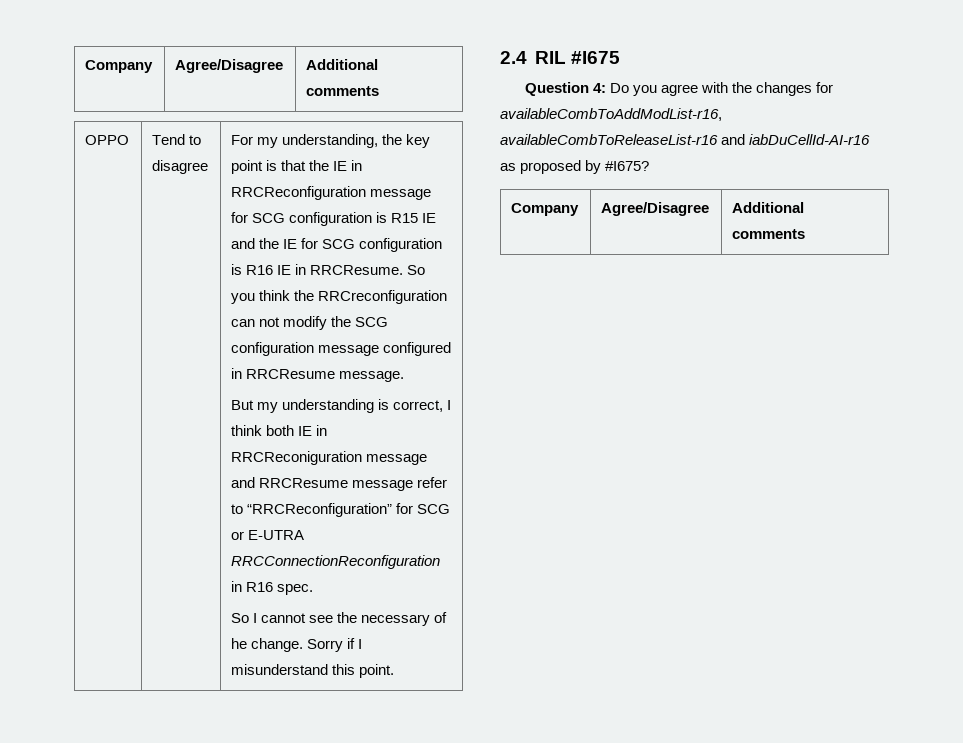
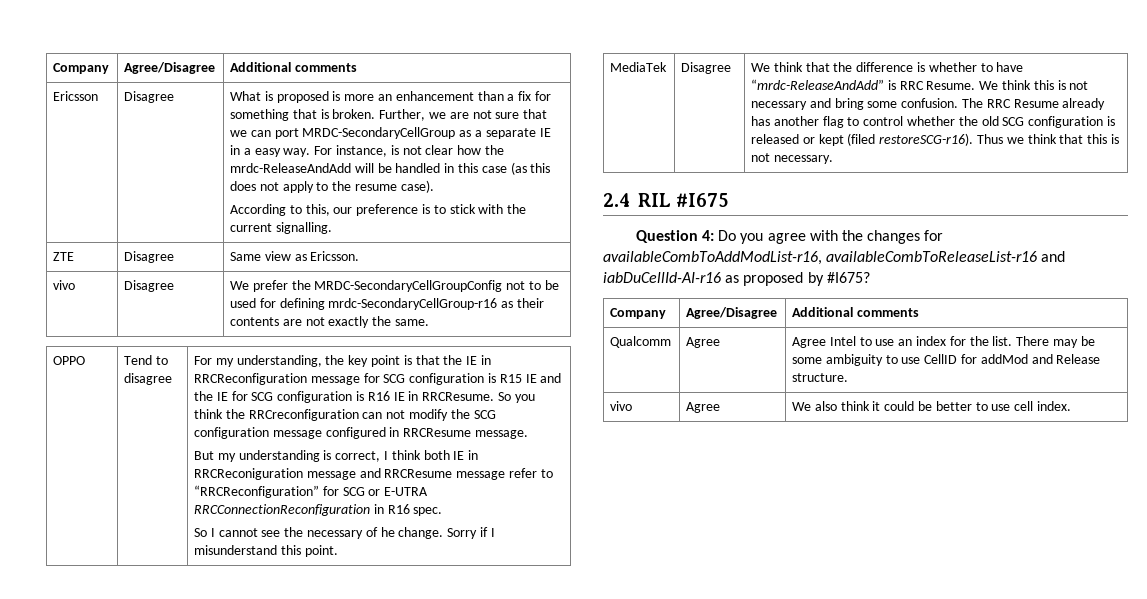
[85,60,154,73] [175,59,284,73] [306,59,379,70] [306,86,380,96] Company | Agree/Disagree | Additional comments -> [53,63,110,74] [124,62,216,74] [230,62,357,72] [53,91,99,101] [124,91,175,103] [230,91,551,103] [230,109,548,121] [230,127,551,139] [230,145,504,157] [230,162,551,175] [230,180,434,193] [230,204,527,216] [230,222,332,234] [53,252,75,261] [124,251,175,263] [230,251,360,261] [53,280,76,290] [124,280,175,292] [230,280,559,292] [230,298,545,310] [230,316,430,328] Company | Agree/Disagree | Additional comments // Ericsson | Disagree | What is proposed is more an enhancement than a fix for something that is broken. Further, we are not sure that we can port MRDC-SecondaryCellGroup as a separate IE in a easy way. For instance, is not clear how the mrdc-ReleaseAndAdd will be handled in this case (as this does not apply to the resume case). // According to this, our preference is to stick with the current signalling. // ZTE | Disagree | Same view as Ericsson. // vivo | Disagree | We prefer the MRDC-SecondaryCellGroupConfig not to be used for defining mrdc-SecondaryCellGroup-r16 as their contents are not exactly the same.
(395, 671) none -> [610,62,668,72] [681,62,732,74] [751,62,1024,72] [751,79,1089,90] [751,98,1106,110] [751,116,1115,128] [751,133,1119,146] [751,153,833,164] // MediaTek | Disagree | We think that the difference is whether to have “mrdc-ReleaseAndAdd” is RRC Resume. We think this is not necessary and bring some confusion. The RRC Resume already has another flag to control whether the old SCG configuration is released or kept (filed restoreSCG-r16). Thus we think that this is not necessary.
(806, 234) none -> [610,336,672,348] [686,337,721,348] [792,336,1095,348] [792,354,1101,366] [792,373,849,382] [610,401,633,411] [686,402,721,413] [792,401,1071,411] // Qualcomm | Agree | Agree Intel to use an index for the list. There may be some ambiguity to use CellID for addMod and Release structure. // vivo | Agree | We also think it could be better to use cell index.

